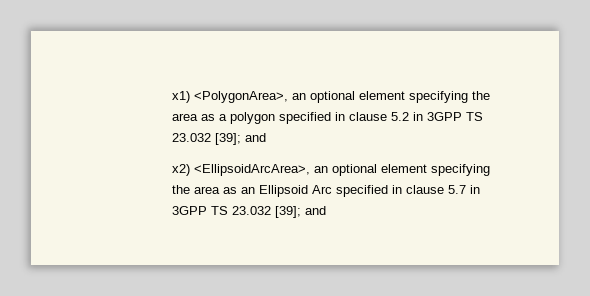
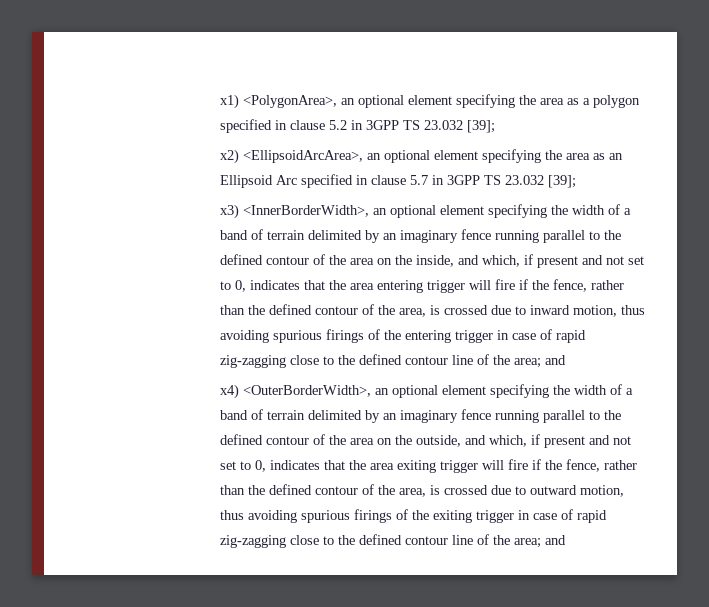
[245,133,267,142] and -> (496, 126) none
(302, 212) none -> [220,204,632,219] [220,229,622,243] [220,254,645,268] [220,279,625,293] [220,304,646,317] [220,329,587,343] [220,354,567,368] [220,384,634,399] [220,409,622,423] [220,434,632,448] [220,459,638,473] [220,484,625,497] [220,509,608,523] [220,534,542,548] // x3) <InnerBorderWidth>, an optional element specifying the width of a band of terrain delimited by an imaginary fence running parallel to the defined contour of the area on the inside, and which, if present and not set to 0, indicates that the area entering trigger will fire if the fence, rather than the defined contour of the area, is crossed due to inward motion, thus avoiding spurious firings of the entering trigger in case of rapid zig-zagging close to the defined contour line of the area; and // x4) <OuterBorderWidth>, an optional element specifying the width of a band of terrain delimited by an imaginary fence running parallel to the defined contour of the area on the outside, and which, if present and not set to 0, indicates that the area exiting trigger will fire if the fence, rather than the defined contour of the area, is crossed due to outward motion, thus avoiding spurious firings of the exiting trigger in case of rapid zig-zagging close to the defined contour line of the area;

